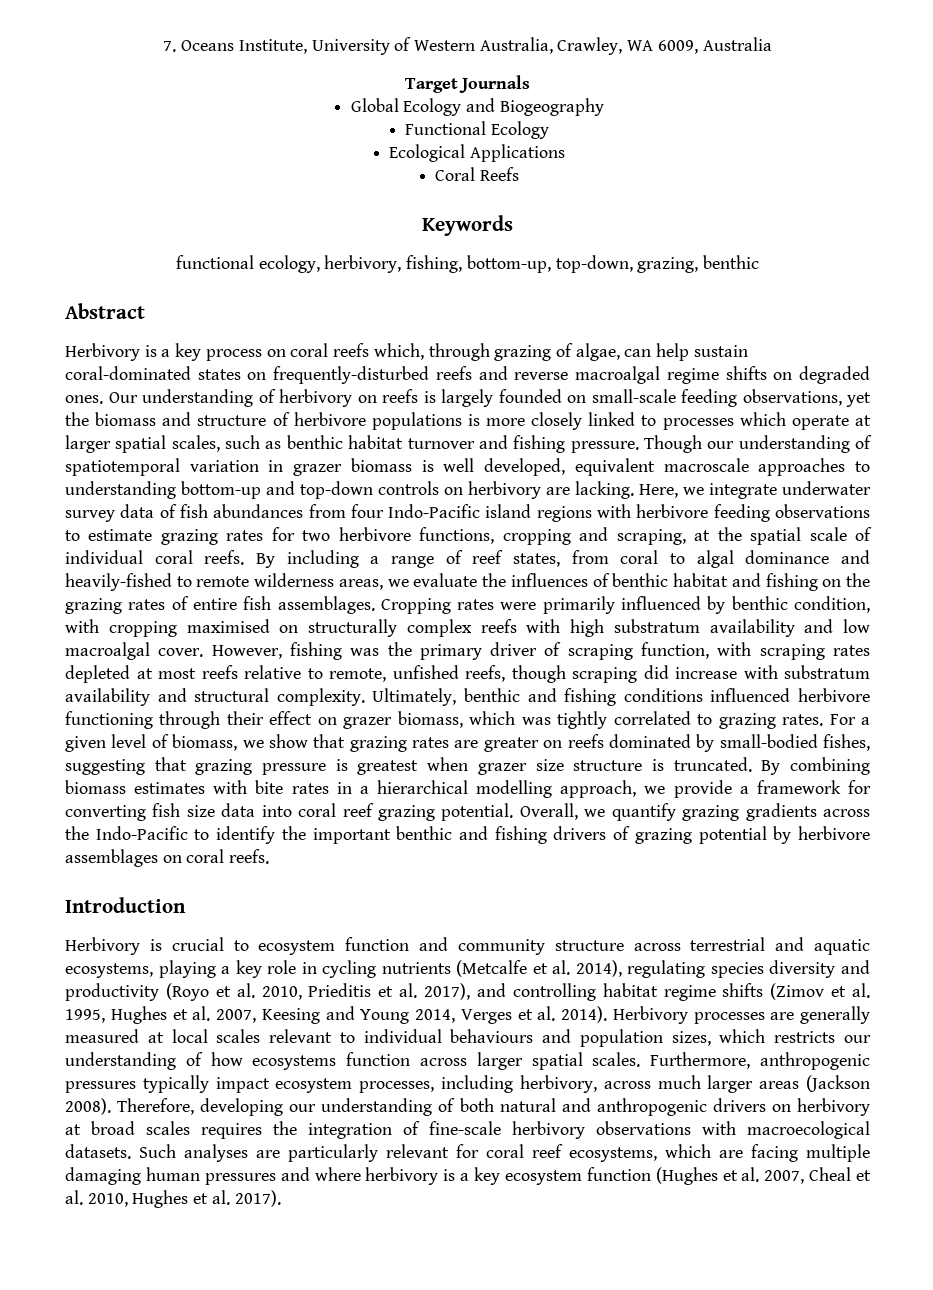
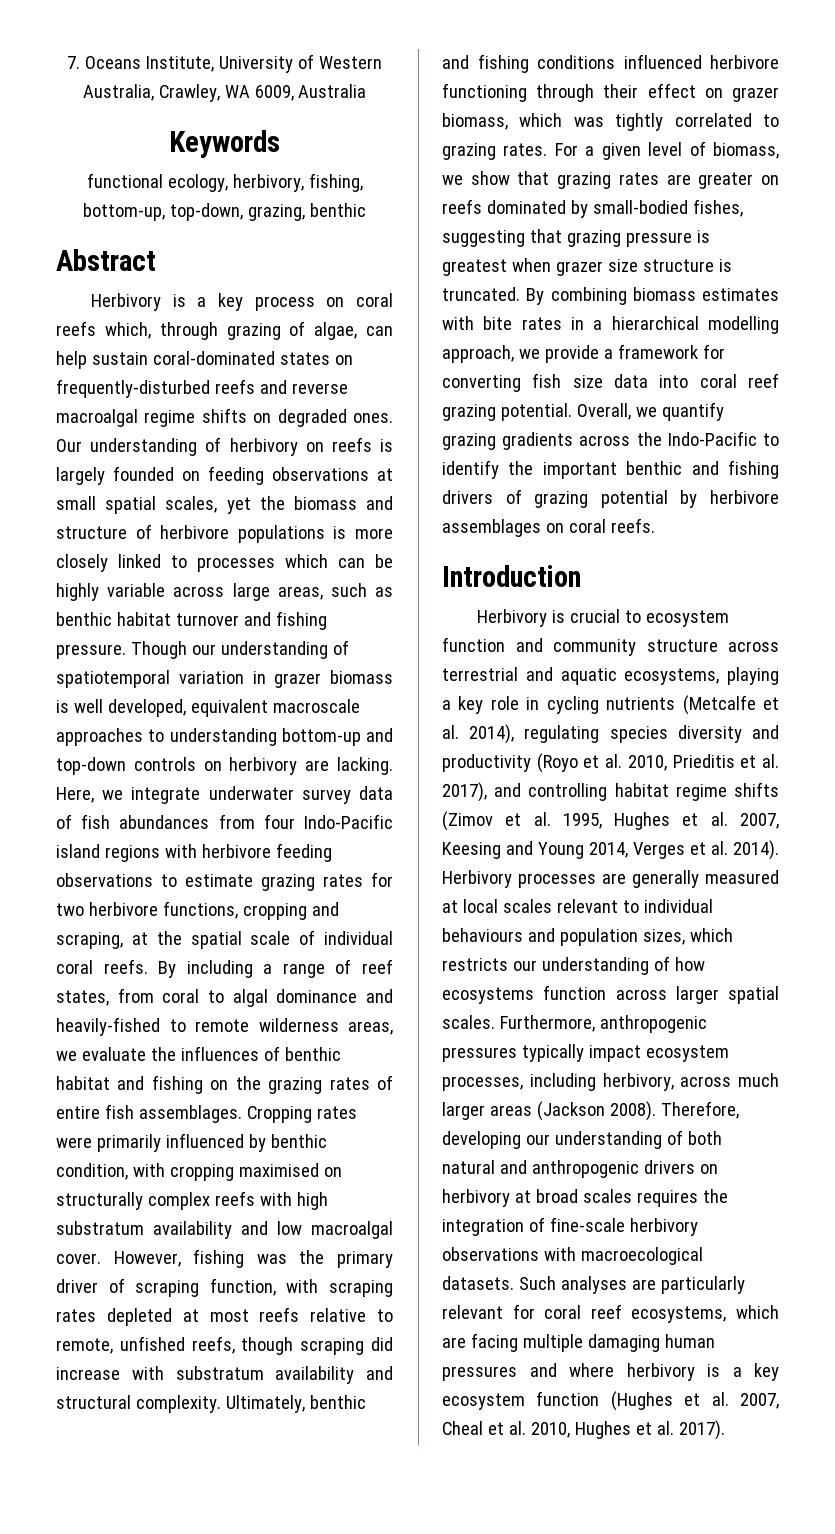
[404,75,531,93] [350,98,604,116] [405,121,549,139] [389,144,565,162] [435,167,519,181] // Target Journals // Global Ecology and Biogeography // Functional Ecology // Ecological Applications // Coral Reefs -> (367, 91) none
[591,389,842,407] small-scale feeding observations, -> [208,466,393,485] [56,496,218,514] feeding observations at small spatial scales,
[791,415,871,430] [65,435,220,453] operate at larger spatial scales, -> [338,554,393,568] [56,583,323,601] can be highly variable across large areas,

